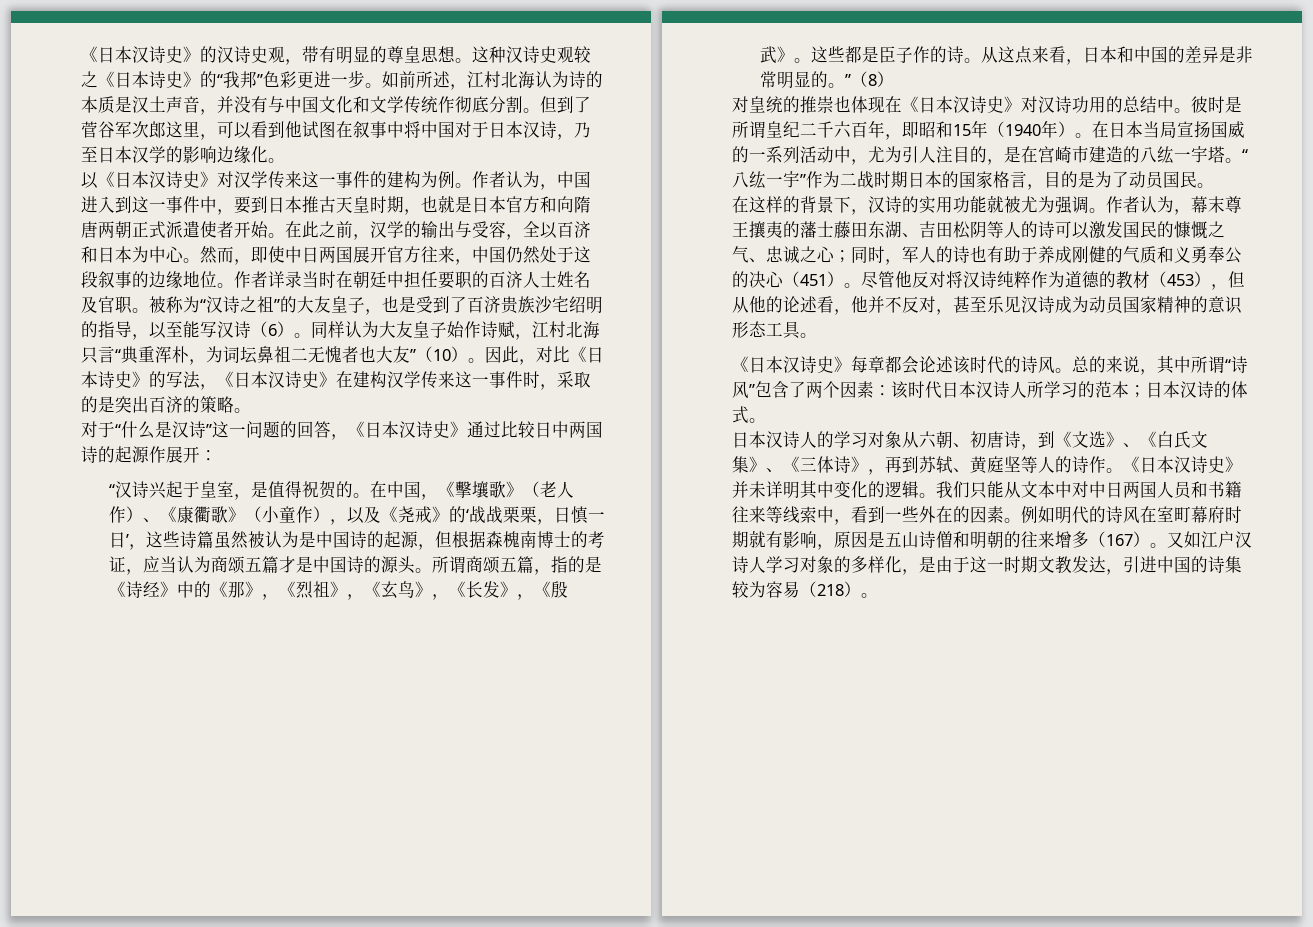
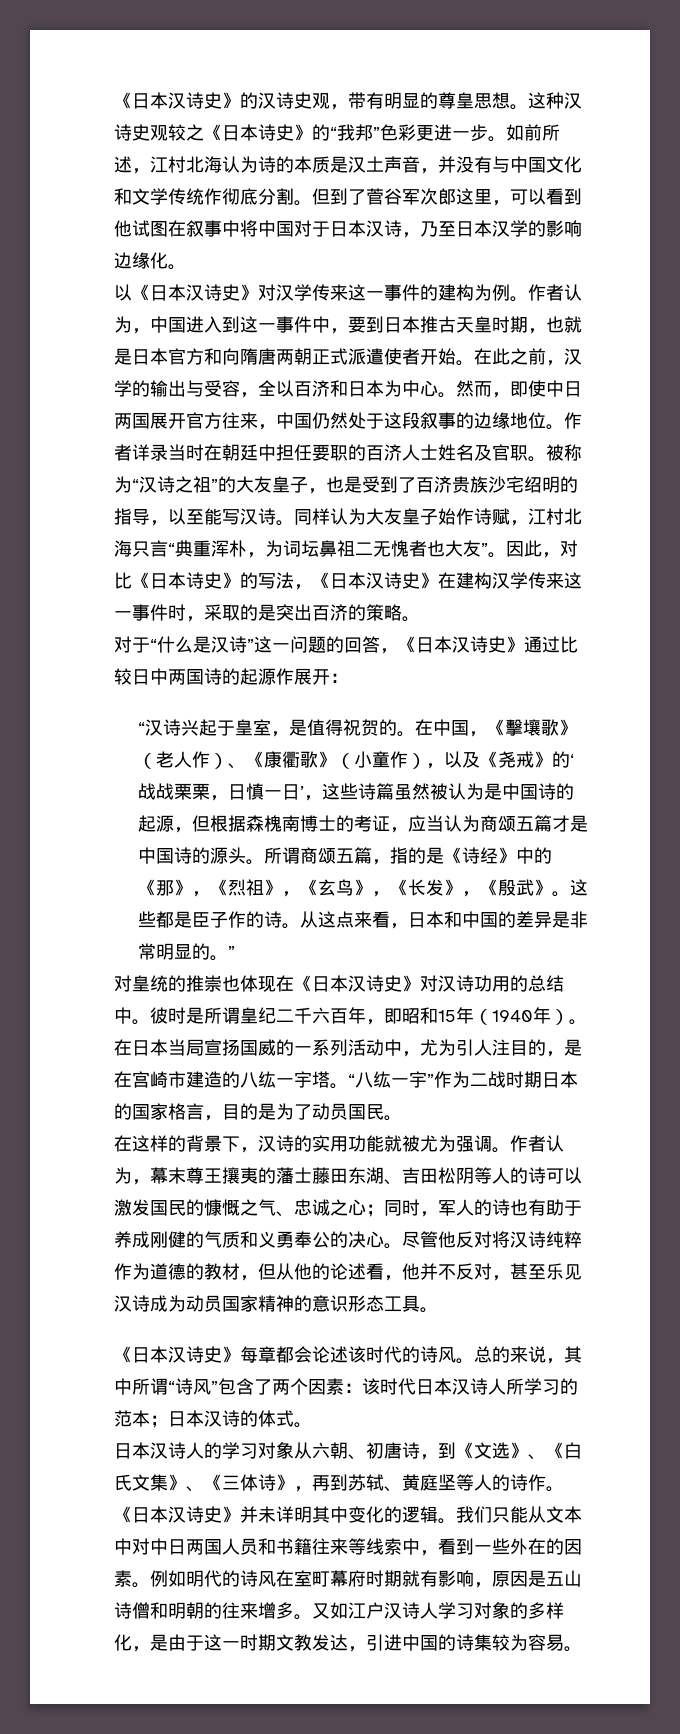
[251,321,295,337] （6） -> (276, 516) none
[416,346,469,362] （10） -> (488, 549) none
[850,71,894,87] （8） -> (236, 952) none
[783,271,845,287] （451） -> (384, 1239) none
[1150,271,1212,287] （453） -> (240, 1271) none
[1089,531,1151,547] （167） -> (294, 1610) none
[800,581,862,597] （218） -> (564, 1642) none

